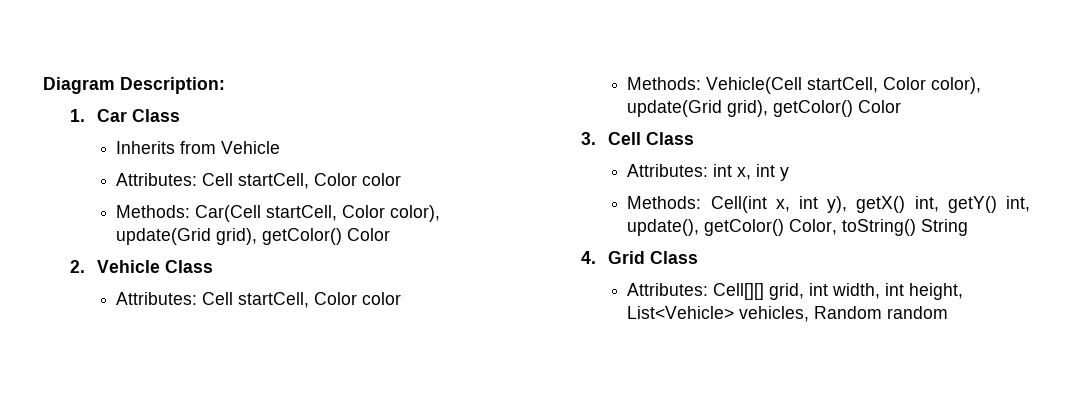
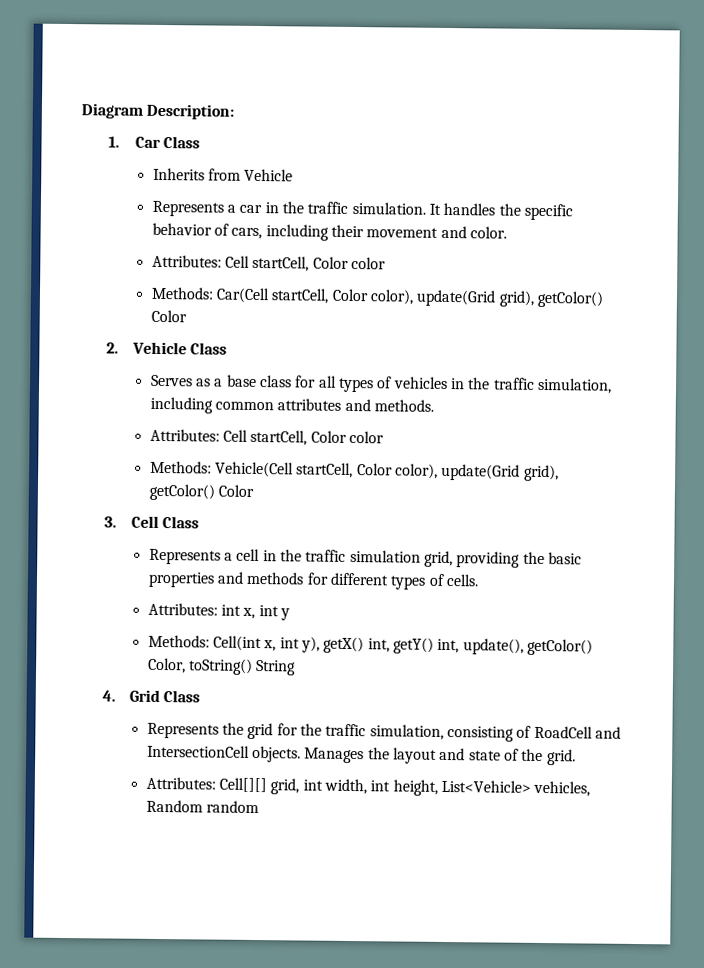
(281, 147) none -> [151,200,573,221] [151,222,508,241] // Represents a car in the traffic simulation. It handles the specific behavior of cars, including their movement and color.
(214, 266) none -> [150,374,612,394] [149,396,435,414] // Serves as a base class for all types of vehicles in the traffic simulation, including common attributes and methods.
(695, 138) none -> [148,548,582,568] [147,571,480,590] // Represents a cell in the traffic simulation grid, providing the basic properties and methods for different types of cells.
(699, 257) none -> [146,722,621,742] [146,744,576,766] // Represents the grid for the traffic simulation, consisting of RoadCell and IntersectionCell objects. Manages the layout and state of the grid.

